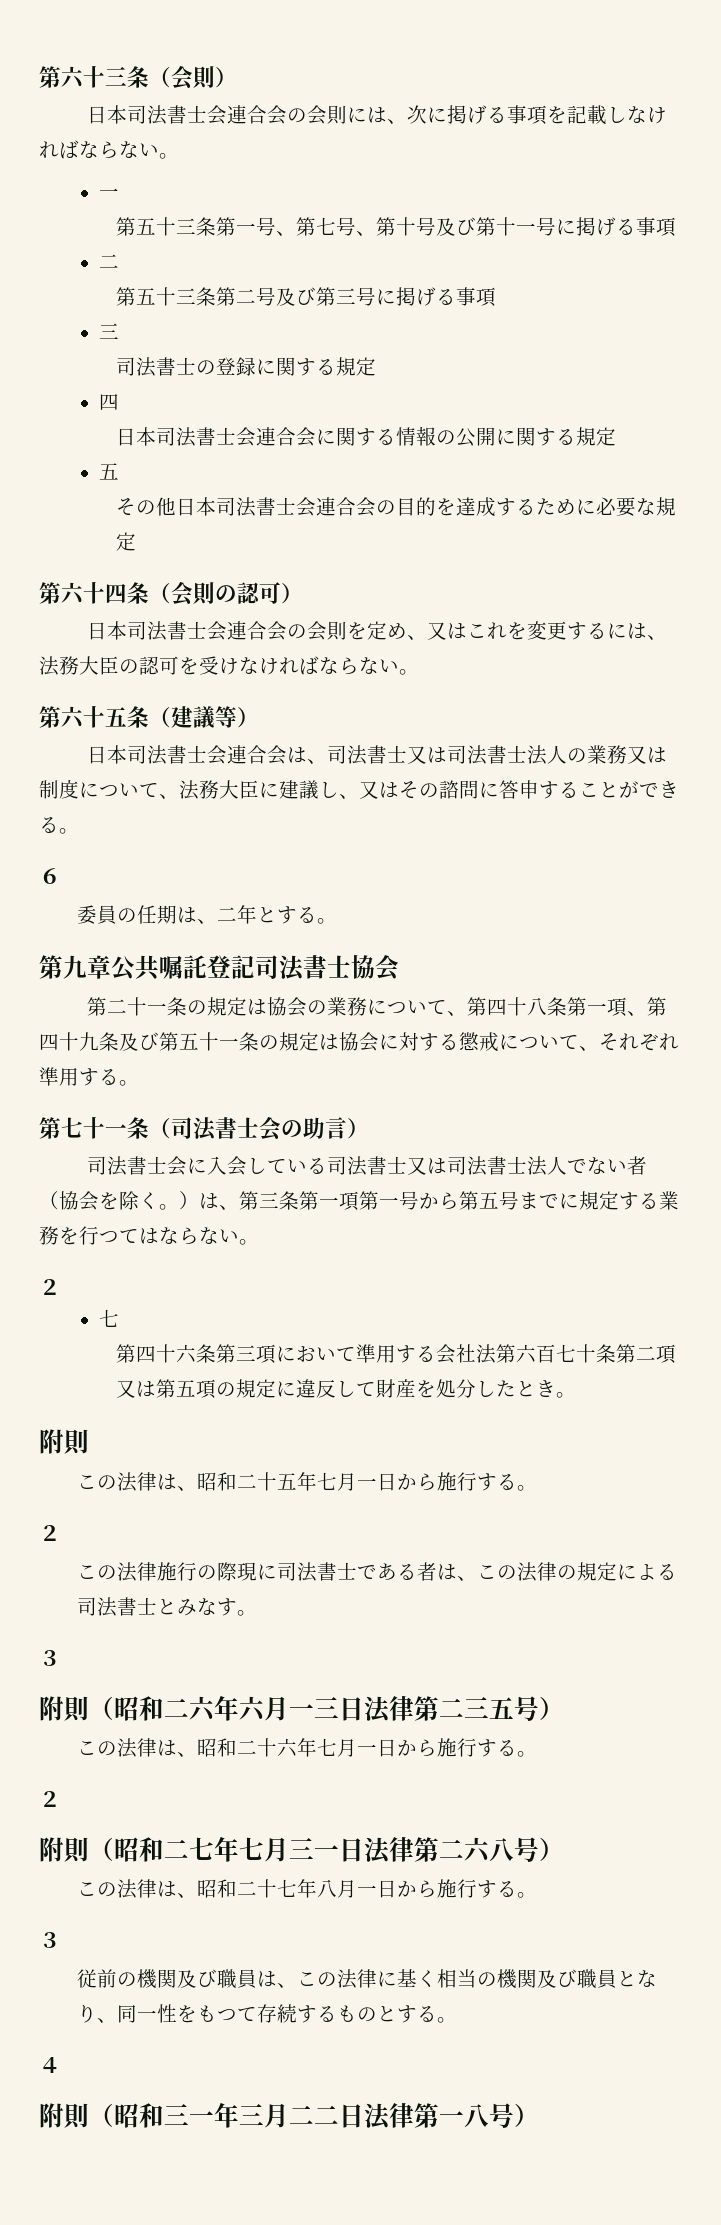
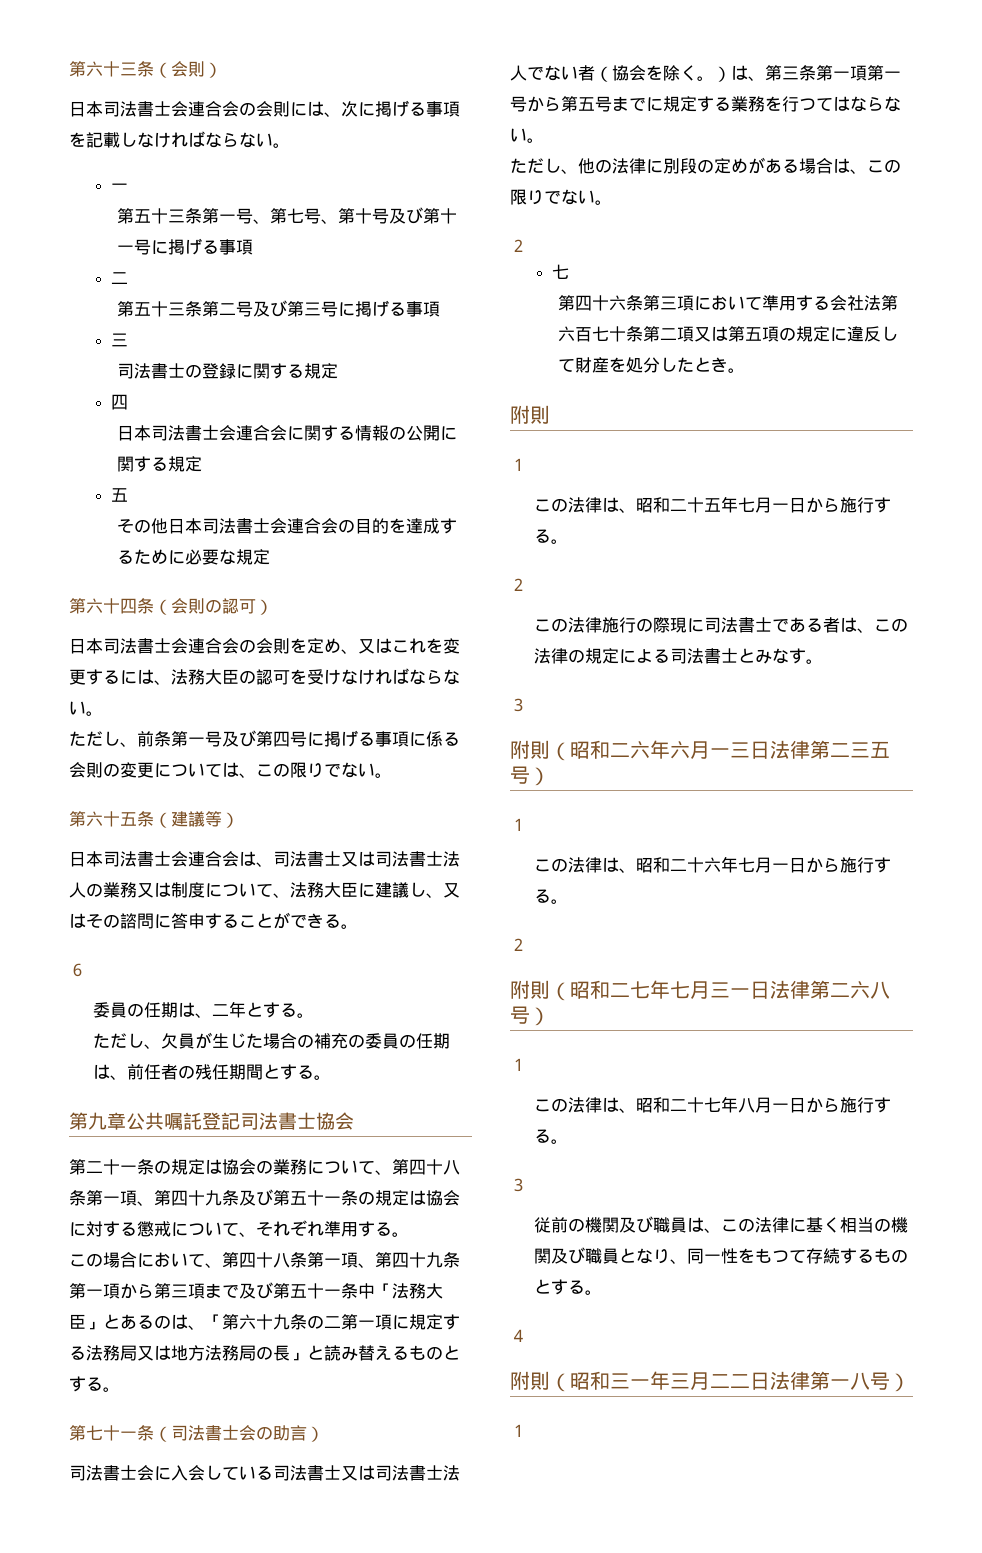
(419, 672) none -> [69,730,460,747] [69,762,392,778] // ただし、前条第一号及び第四号に掲げる事項に係る会則の変更については、この限りでない。
(338, 921) none -> [92,1032,450,1049] [92,1064,331,1080] // ただし、欠員が生じた場合の補充の委員の任期は、前任者の残任期間とする。
(139, 1083) none -> [69,1252,460,1268] [69,1282,443,1299] [69,1314,460,1330] [69,1345,460,1361] [69,1376,120,1392] // この場合において、第四十八条第一項、第四十九条第一項から第三項まで及び第五十一条中「法務大臣」とあるのは、「第六十九条の二第一項に規定する法務局又は地方法務局の長」と読み替えるものとする。
(259, 1242) none -> [510,157,901,174] [510,189,612,205] // ただし、他の法律に別段の定めがある場合は、この限りでない。
(89, 1442) none -> [510,458,527,471] // １
(564, 1708) none -> [510,818,527,831] // １
(564, 1849) none -> [510,1058,527,1071] // １
(539, 2115) none -> [510,1424,527,1437] // １

